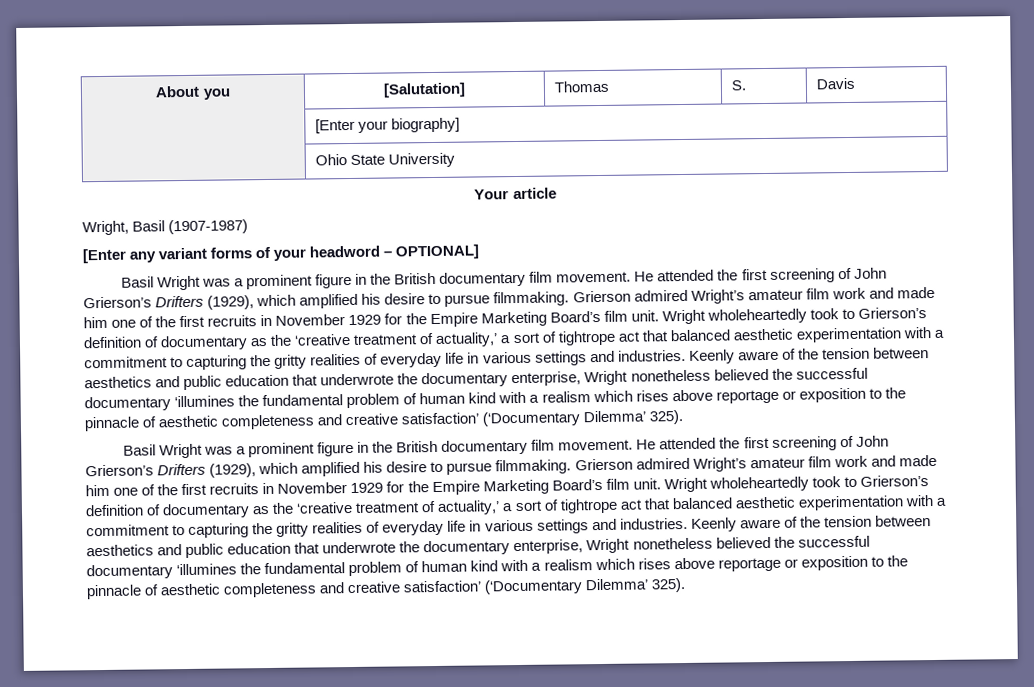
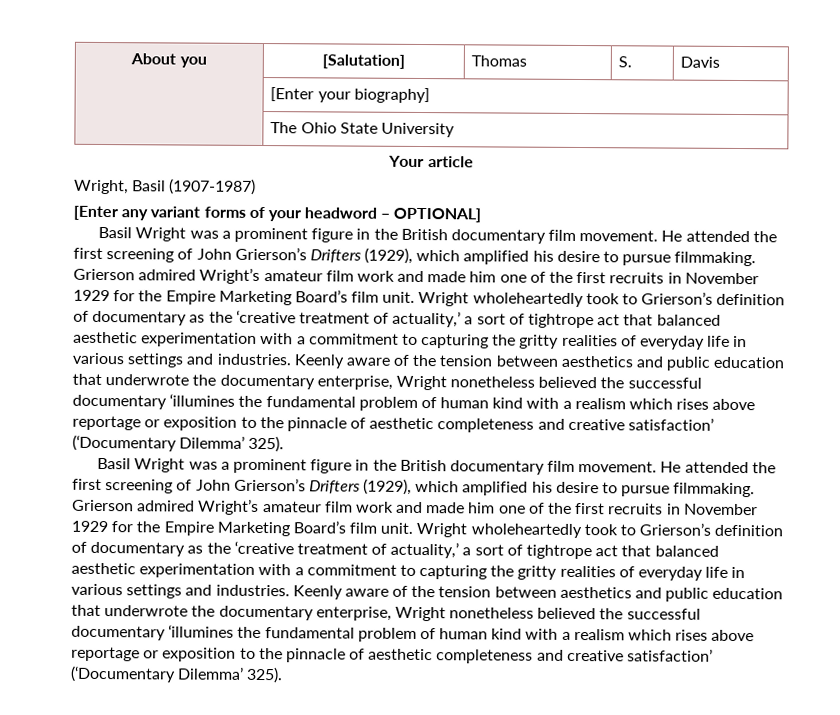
(460, 125) none -> [270,122,298,134] The

